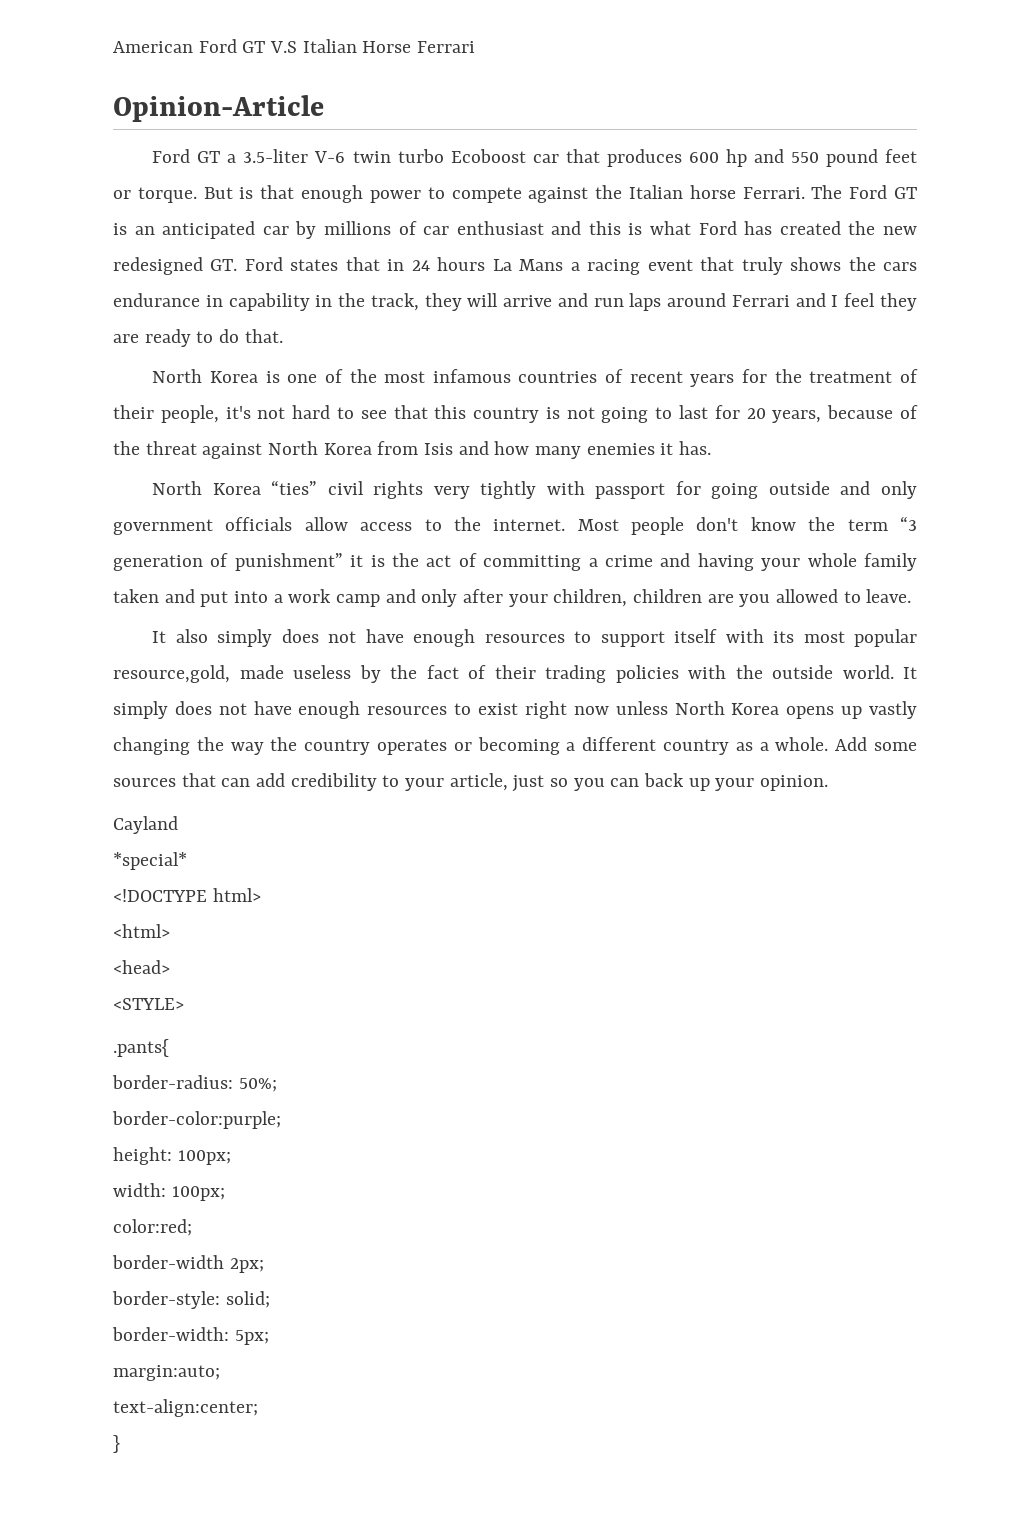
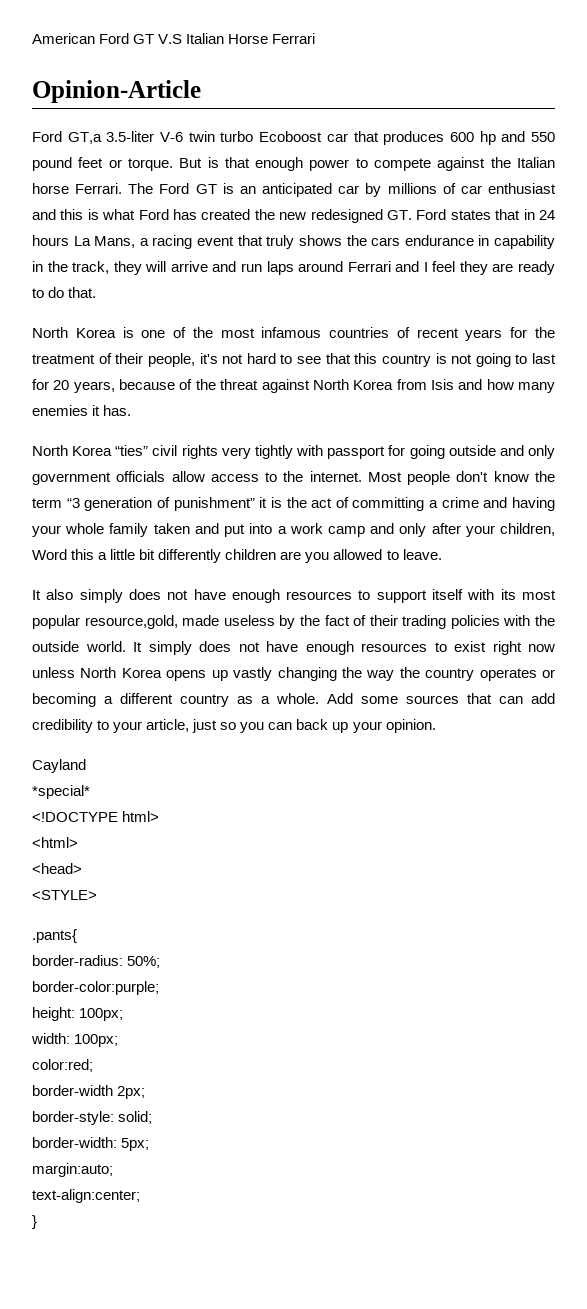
[197,151,237,163] GT a -> [67,132,102,144] GT,a
[519,259,564,271] Mans -> [94,236,136,248] Mans,
(628, 598) none -> [32,549,222,563] Word this a little bit differently

